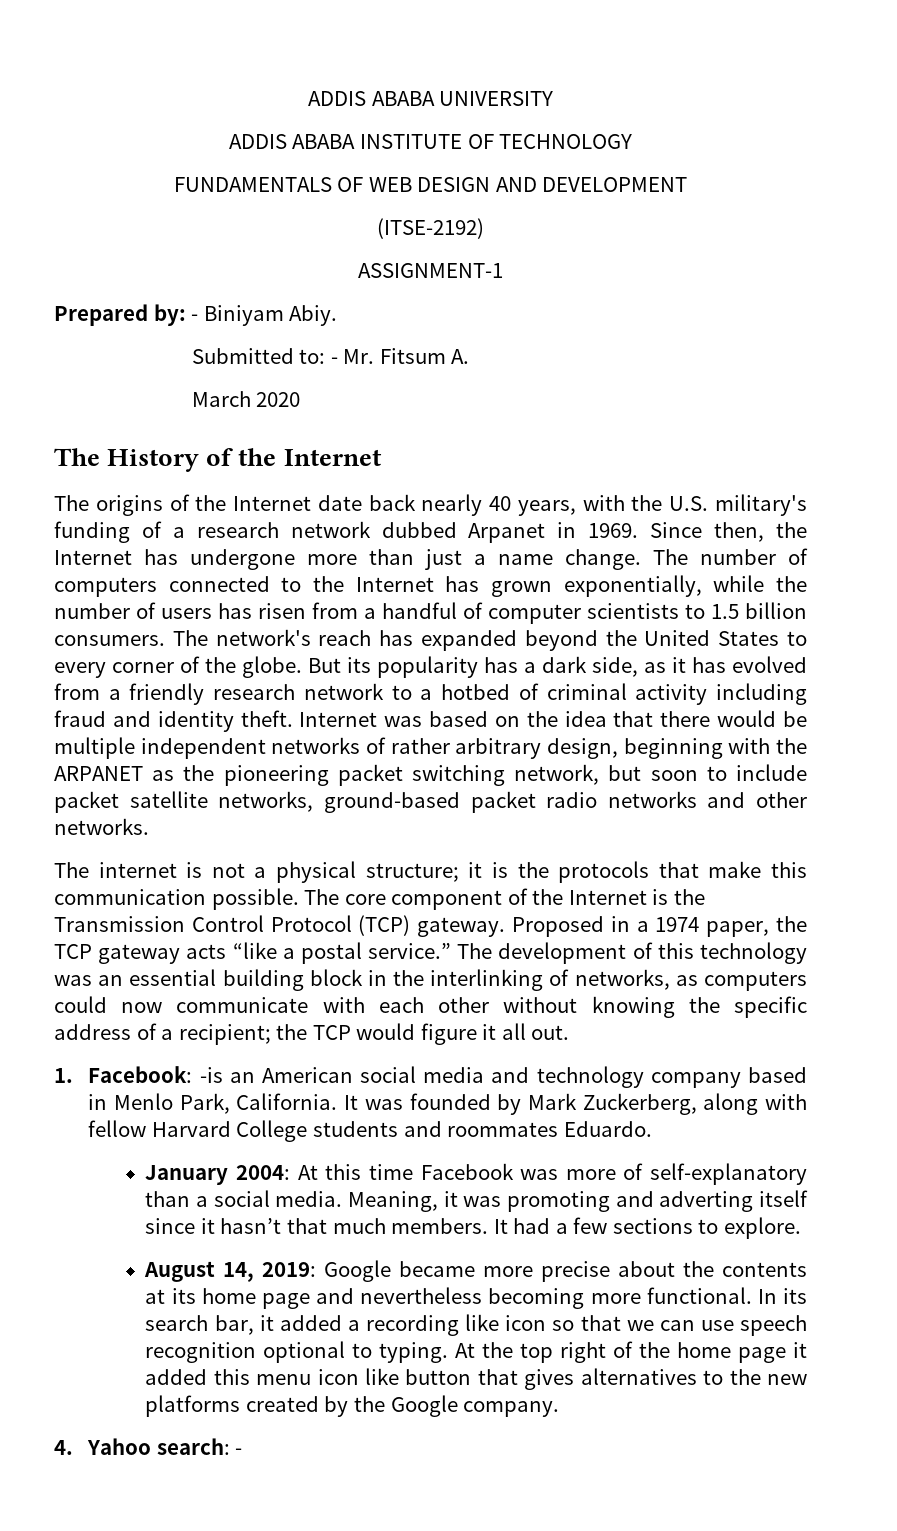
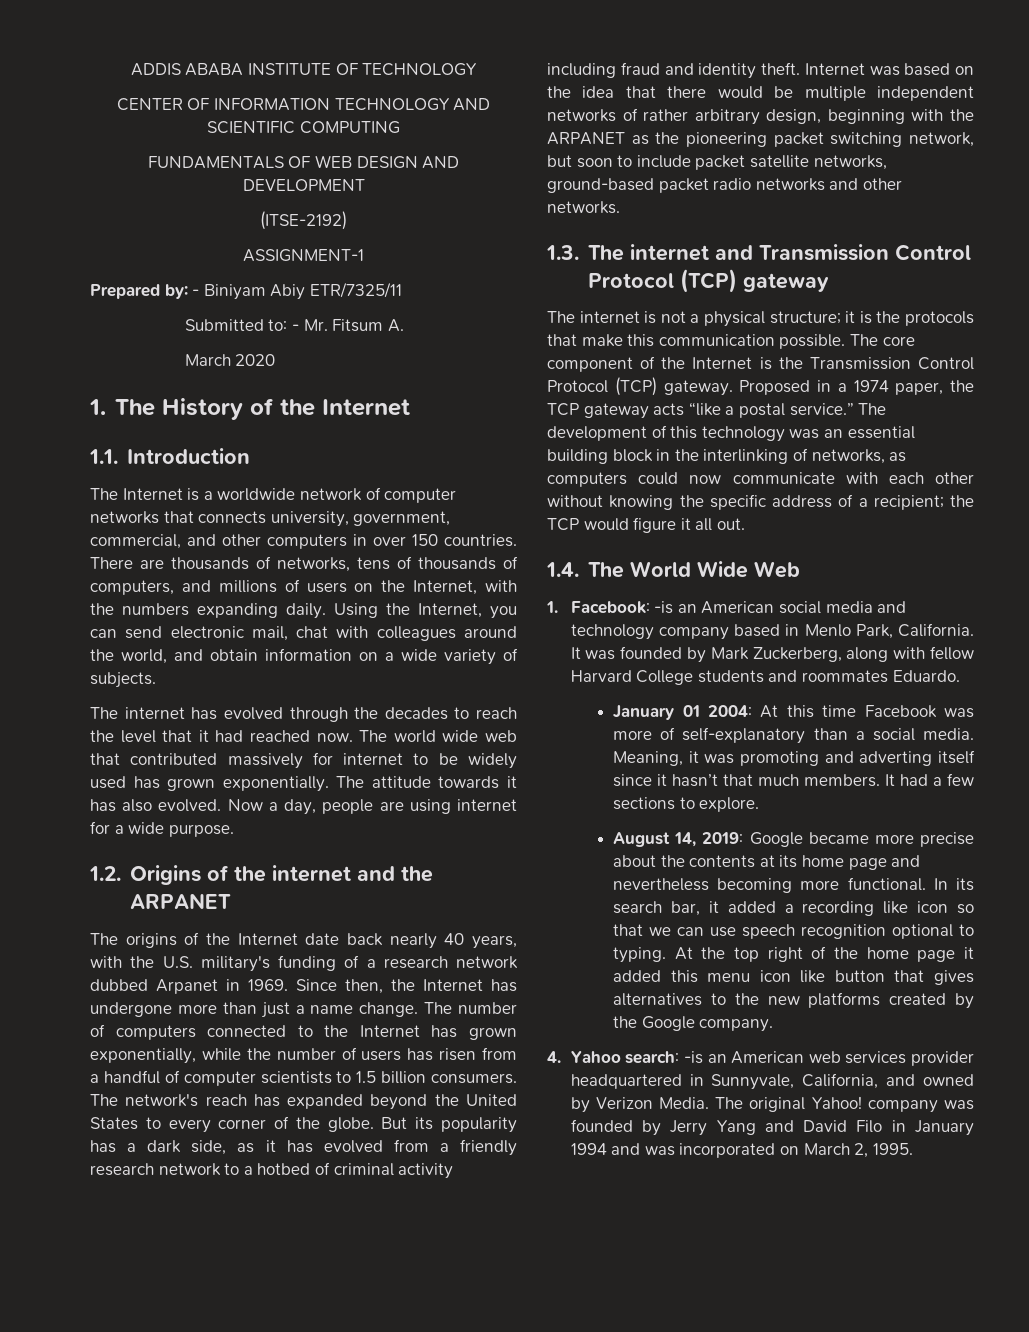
[307,91,554,106] [228,134,356,149] ADDIS ABABA UNIVERSITY // ADDIS ABABA -> [130,63,244,76] ADDIS ABABA
(633, 141) none -> [116,98,491,111] [207,121,400,134] // CENTER OF INFORMATION TECHNOLOGY AND SCIENTIFIC COMPUTING
[289,305,338,326] Abiy. -> [270,282,402,300] Abiy ETR/7325/11
(301, 399) none -> [89,399,106,415] 1.
(382, 457) none -> [89,448,250,464] [90,487,457,503] [90,511,451,527] [90,534,517,549] [90,556,518,572] [90,579,517,595] [90,603,517,619] [90,626,517,641] [90,648,518,665] [90,672,156,688] [90,707,517,722] [90,730,517,743] [90,752,517,769] [90,776,517,792] [90,799,517,815] [90,821,234,837] [89,865,433,885] [129,893,231,909] // 1.1. Introduction // The Internet is a worldwide network of computer networks that connects university, government, commercial, and other computers in over 150 countries. There are thousands of networks, tens of thousands of computers, and millions of users on the Internet, with the numbers expanding daily. Using the Internet, you can send electronic mail, chat with colleagues around the world, and obtain information on a wide variety of subjects. // The internet has evolved through the decades to reach the level that it had reached now. The world wide web that contributed massively for internet to be widely used has grown exponentially. The attitude towards it has also evolved. Now a day, people are using internet for a wide purpose. // 1.2. Origins of the internet and the ARPANET
(149, 826) none -> [546,244,971,261] [587,269,829,293] // 1.3. The internet and Transmission Control Protocol (TCP) gateway
(570, 1032) none -> [546,561,800,578] // 1.4. The World Wide Web
(229, 1175) none -> [682,705,700,717] 01
[235,1448,243,1455] - -> [683,1051,974,1066] [570,1073,974,1090] [570,1096,974,1113] [570,1119,974,1136] [570,1143,913,1158] -is an American web services provider headquartered in Sunnyvale, California, and owned by Verizon Media. The original Yahoo! company was founded by Jerry Yang and David Filo in January 1994 and was incorporated on March 2, 1995.

